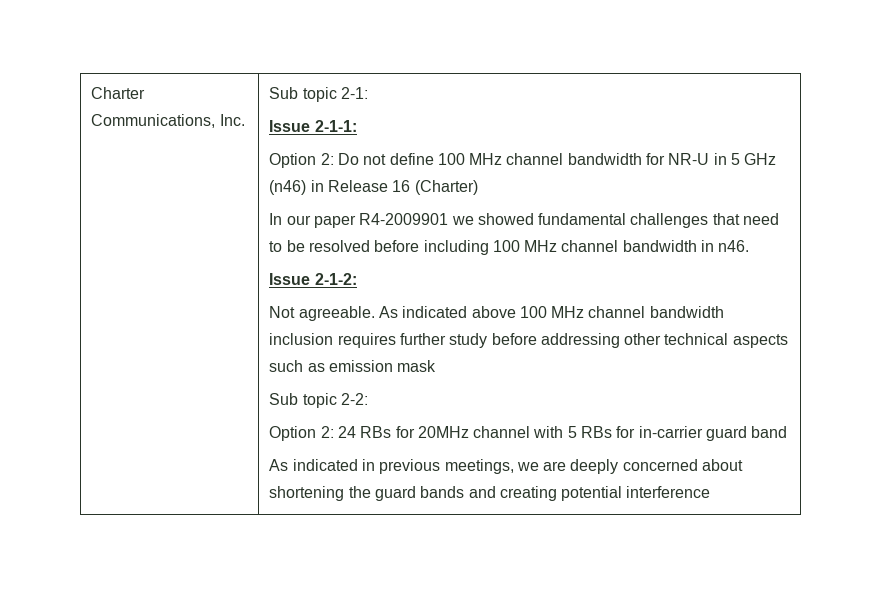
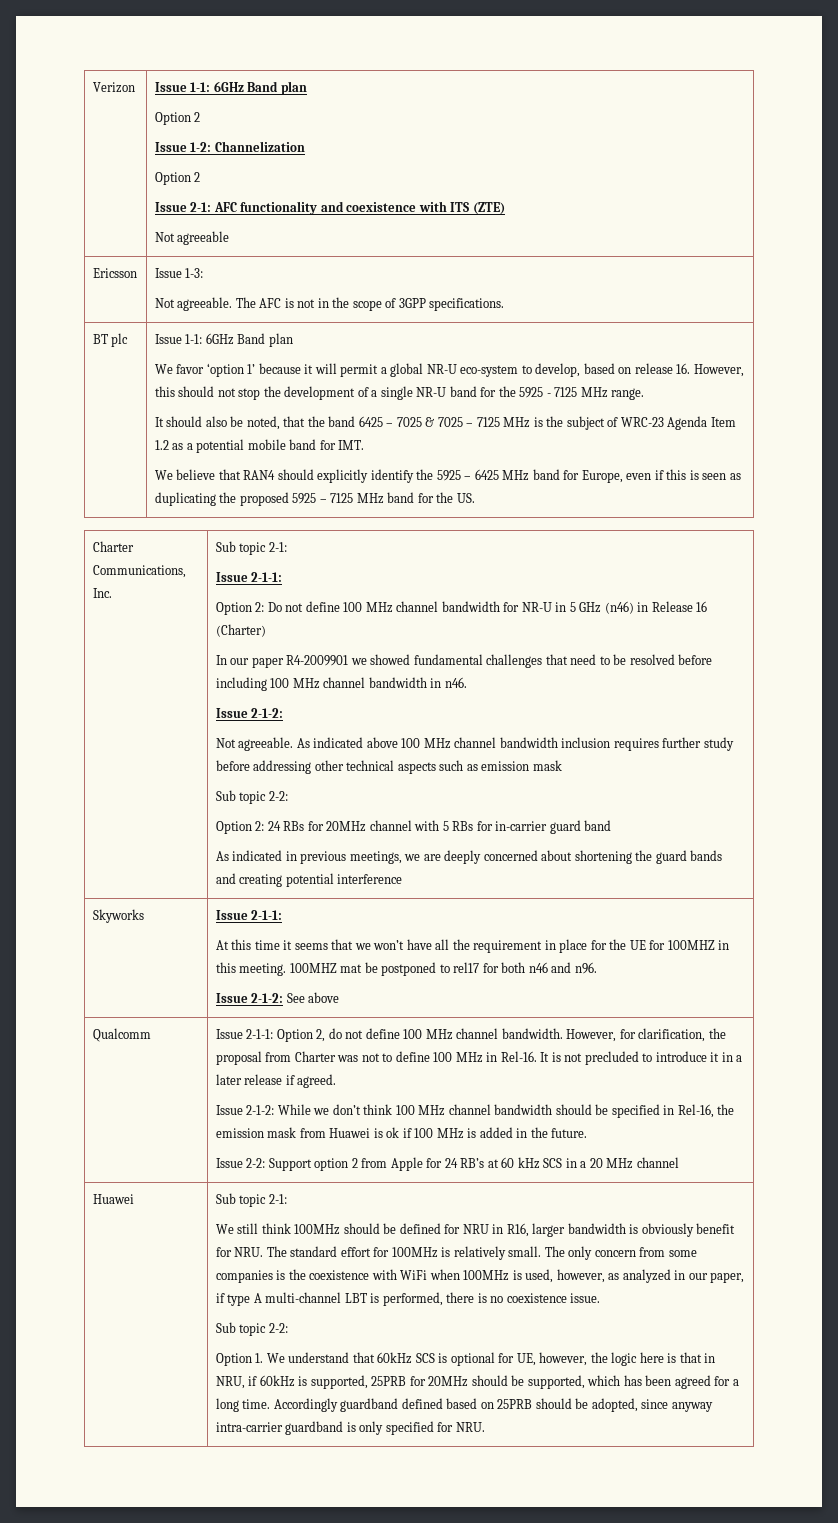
(91, 93) none -> [92,82,135,93] [154,81,307,95] [154,112,201,125] [154,141,305,152] [154,172,201,185] [154,201,505,215] [154,231,230,245] [92,268,137,278] [154,268,204,278] [154,297,505,311] [92,333,129,347] [154,333,293,347] [154,363,744,377] [154,386,645,400] [154,416,736,430] [154,439,365,453] [154,469,741,483] [154,492,475,506] Verizon | Issue 1-1: 6GHz Band plan // Option 2 // Issue 1-2: Channelization // Option 2 // Issue 2-1: AFC functionality and coexistence with ITS (ZTE) // Not agreeable // Ericsson | Issue 1-3: // Not agreeable. The AFC is not in the scope of 3GPP specifications. // BT plc | Issue 1-1: 6GHz Band plan // We favor ‘option 1’ because it will permit a global NR-U eco-system to develop, based on release 16. However, this should not stop the development of a single NR-U band for the 5925 - 7125 MHz range. // It should also be noted, that the band 6425 – 7025 & 7025 – 7125 MHz is the subject of WRC-23 Agenda Item 1.2 as a potential mobile band for IMT. // We believe that RAN4 should explicitly identify the 5925 – 6425 MHz band for Europe, even if this is seen as duplicating the proposed 5925 – 7125 MHz band for the US. //
(711, 492) none -> [92,909,144,923] [215,910,283,920] [215,939,730,953] [215,962,597,976] [215,992,340,1003] [92,1028,151,1042] [215,1028,726,1042] [215,1051,743,1065] [215,1074,337,1088] [215,1104,735,1118] [215,1127,588,1139] [215,1157,679,1171] [92,1194,134,1204] [215,1193,287,1207] [215,1223,736,1237] [215,1246,697,1260] [215,1269,745,1283] [215,1292,601,1306] [215,1322,288,1336] [215,1352,716,1366] [215,1375,739,1389] [215,1398,713,1412] [215,1421,485,1435] // Skyworks | Issue 2-1-1: // At this time it seems that we won’t have all the requirement in place for the UE for 100MHZ in this meeting. 100MHZ mat be postponed to rel17 for both n46 and n96. // Issue 2-1-2: See above // Qualcomm | Issue 2-1-1: Option 2, do not define 100 MHz channel bandwidth. However, for clarification, the proposal from Charter was not to define 100 MHz in Rel-16. It is not precluded to introduce it in a later release if agreed. // Issue 2-1-2: While we don’t think 100 MHz channel bandwidth should be specified in Rel-16, the emission mask from Huawei is ok if 100 MHz is added in the future. // Issue 2-2: Support option 2 from Apple for 24 RB’s at 60 kHz SCS in a 20 MHz channel // Huawei | Sub topic 2-1: // We still think 100MHz should be defined for NRU in R16, larger bandwidth is obviously benefit for NRU. The standard effort for 100MHz is relatively small. The only concern from some companies is the coexistence with WiFi when 100MHz is used, however, as analyzed in our paper, if type A multi-channel LBT is performed, there is no coexistence issue. // Sub topic 2-2: // Option 1. We understand that 60kHz SCS is optional for UE, however, the logic here is that in NRU, if 60kHz is supported, 25PRB for 20MHz should be supported, which has been agreed for a long time. Accordingly guardband defined based on 25PRB should be adopted, since anyway intra-carrier guardband is only specified for NRU.

